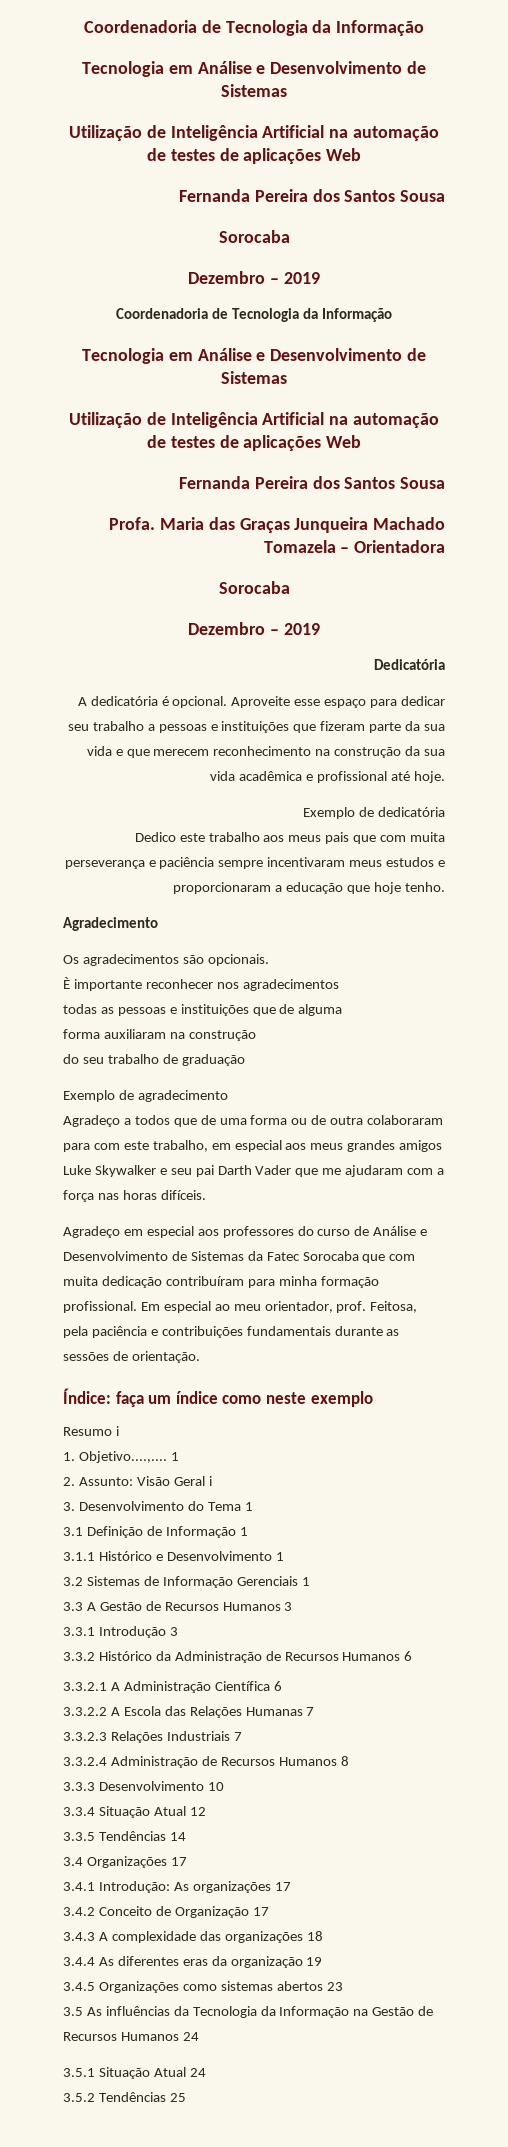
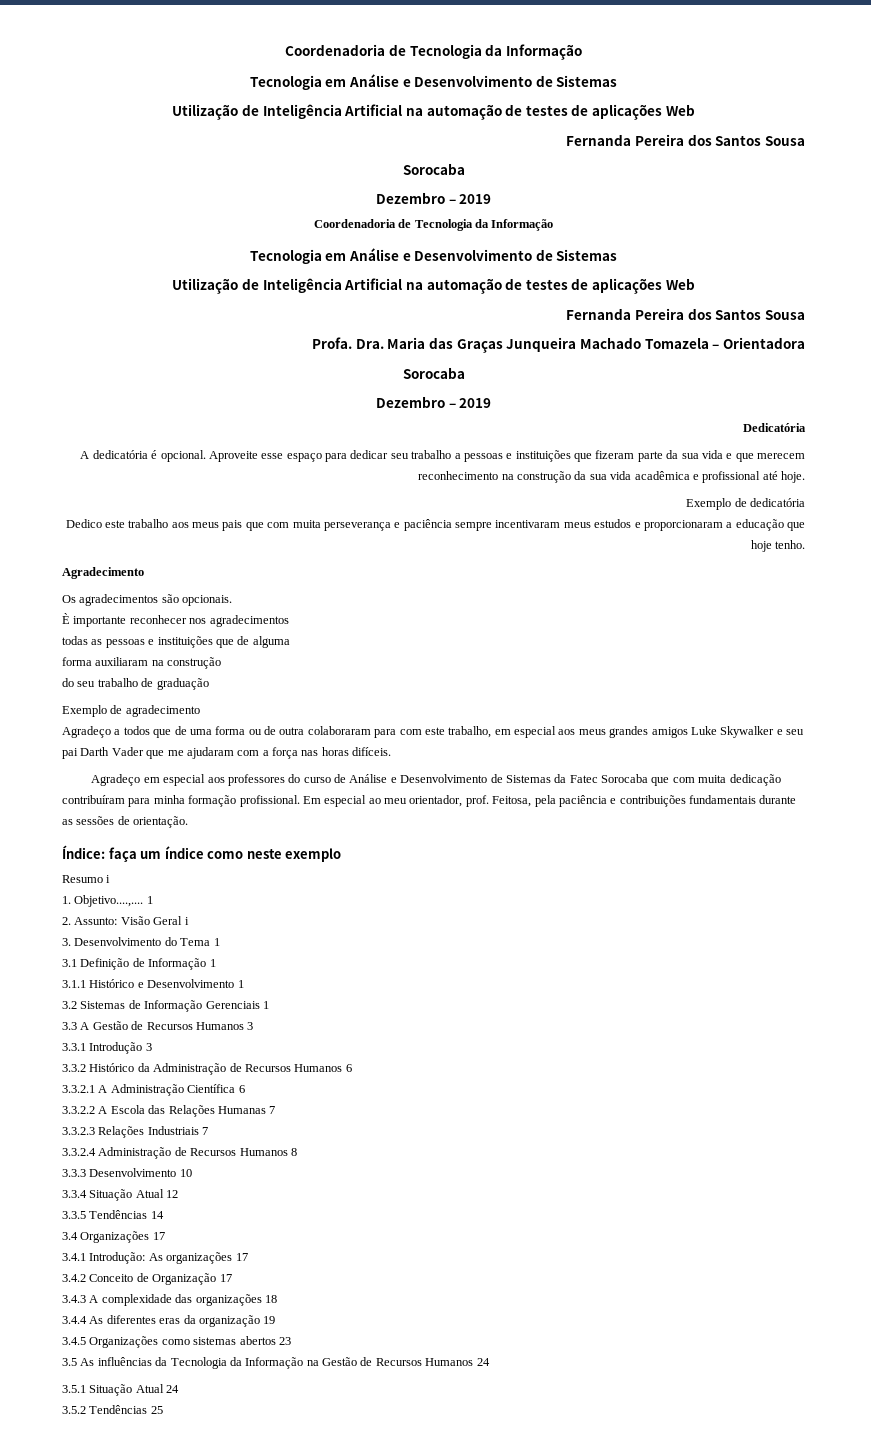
(156, 523) none -> [355,339,384,349] Dra.

